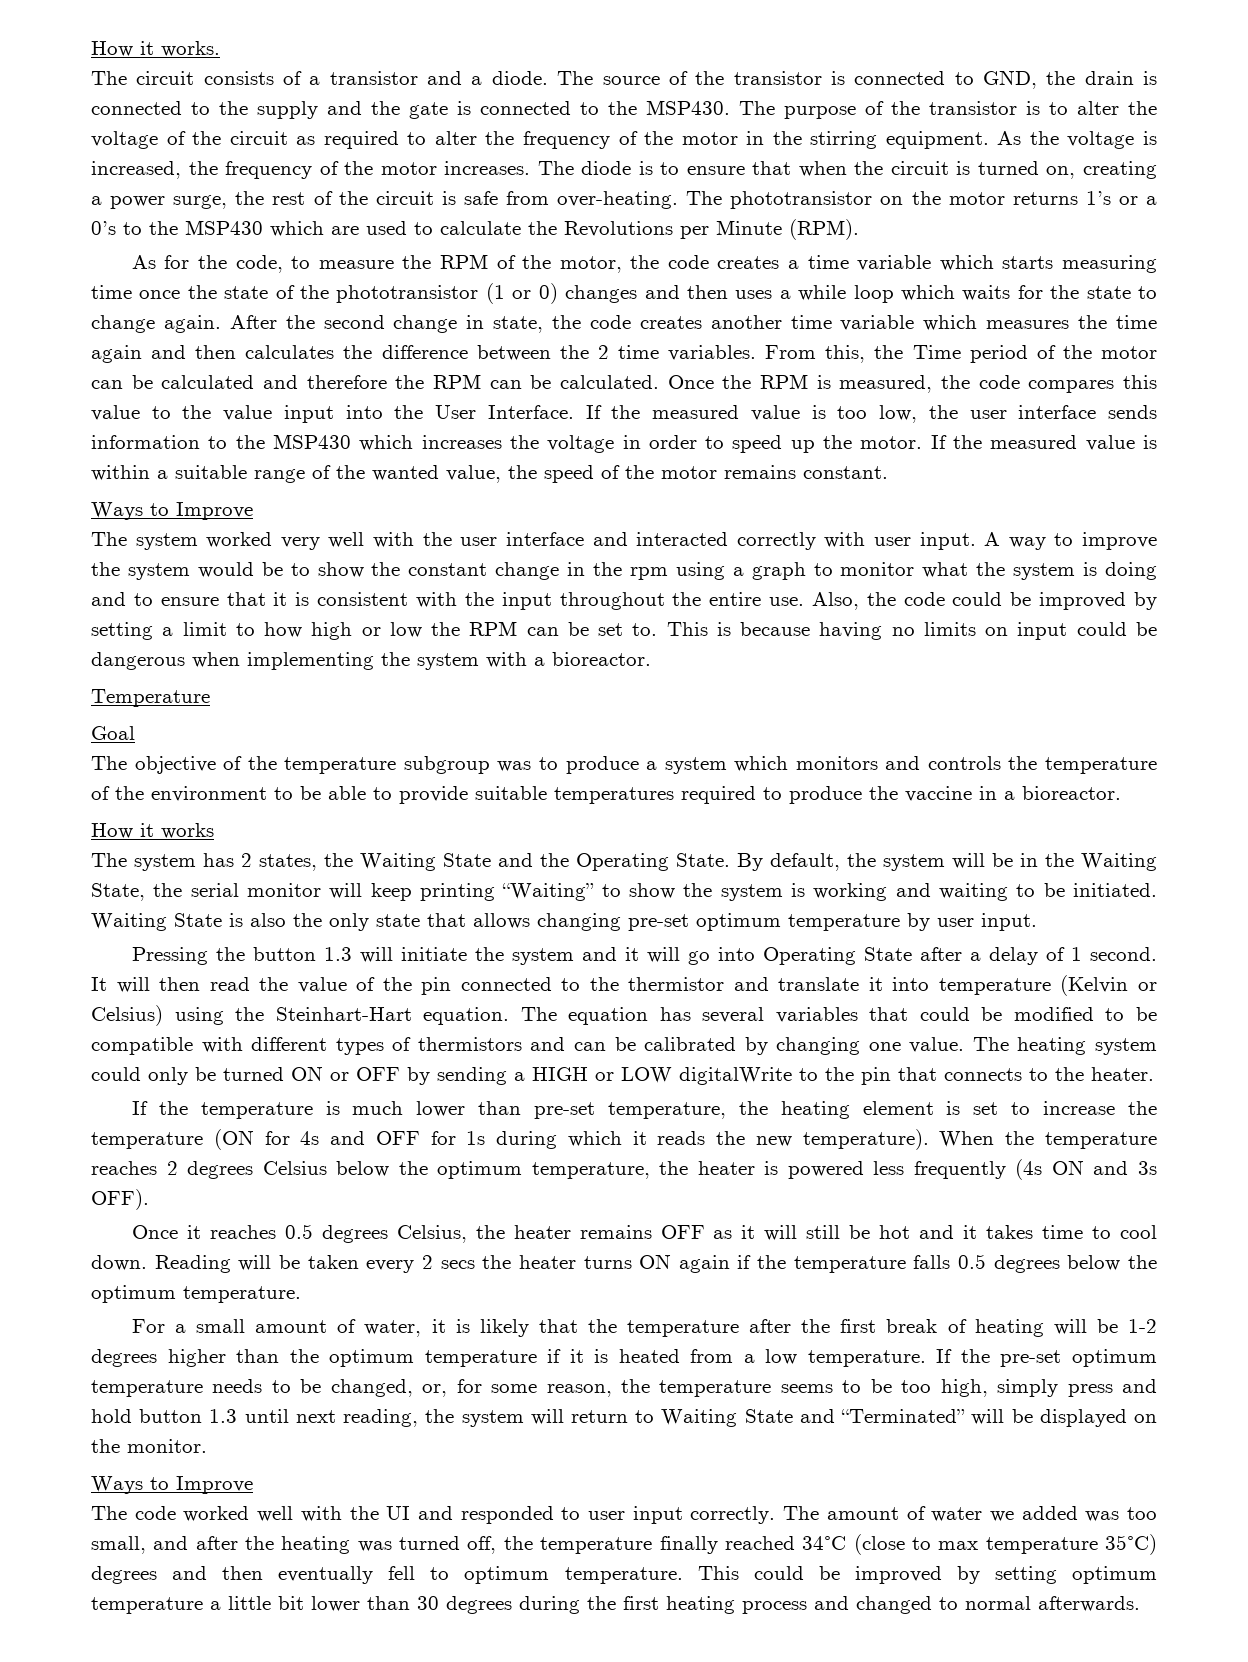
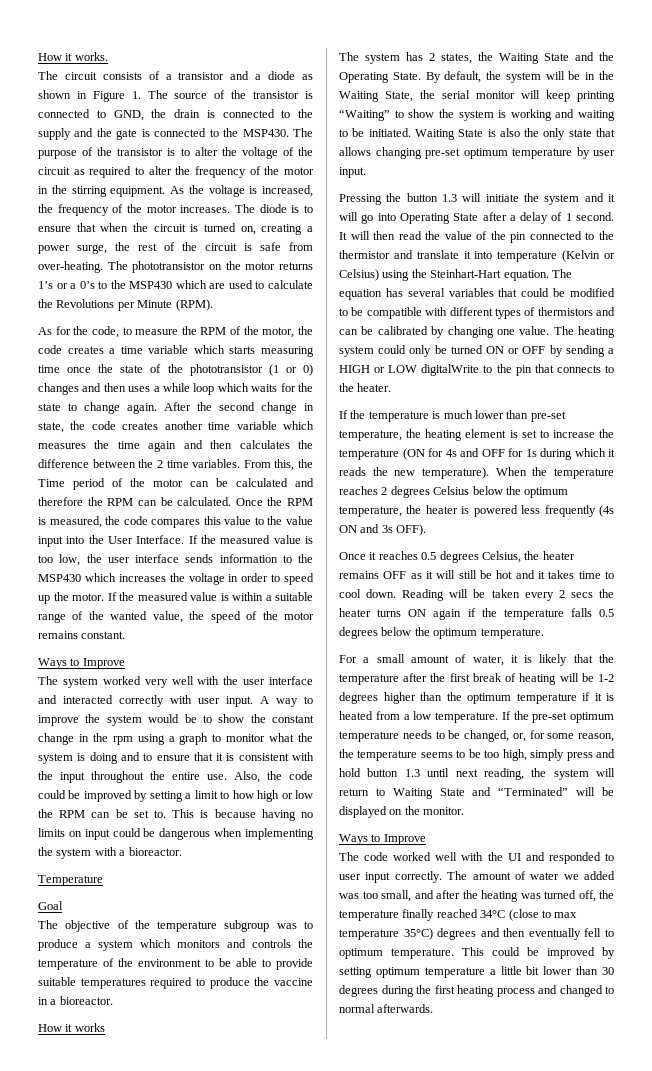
[491,71,548,85] diode. -> [268,71,313,80] [38,90,141,102] diode as shown in Figure 1.

